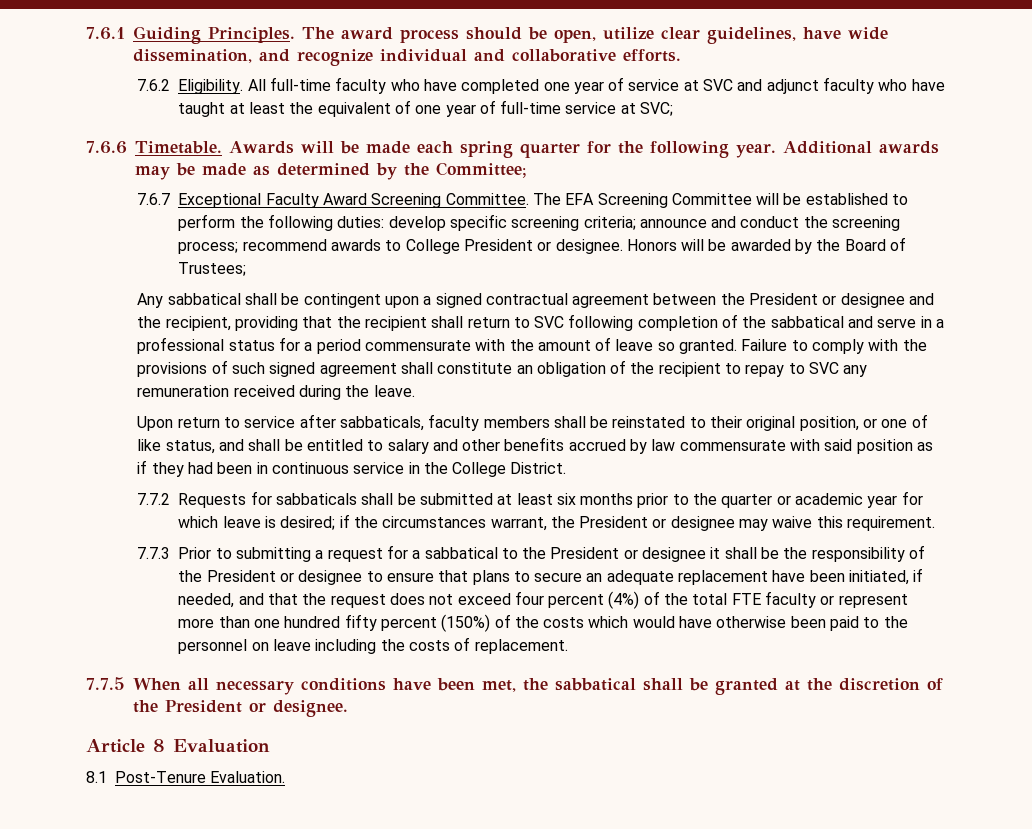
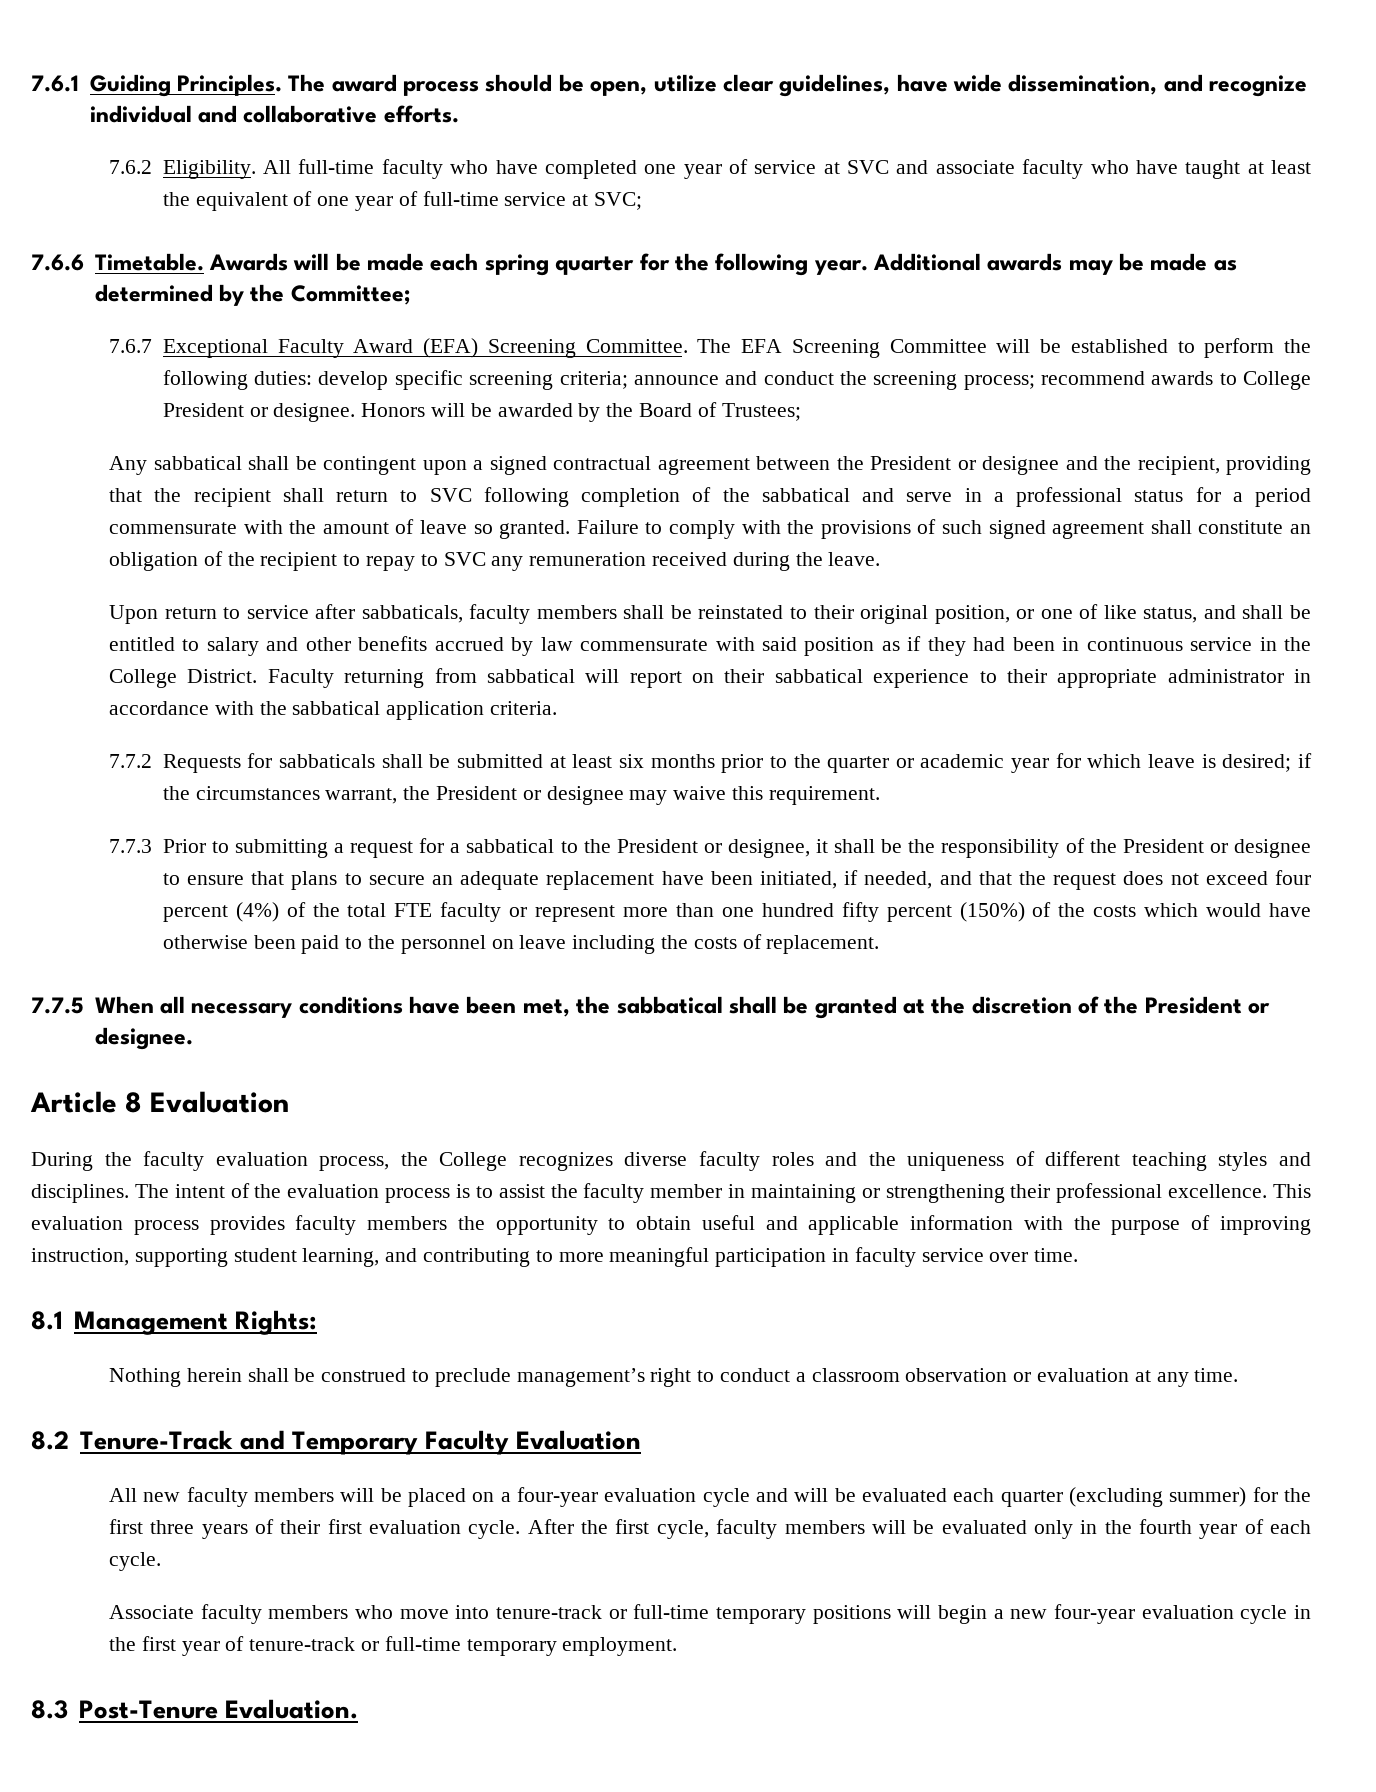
[766,79,819,94] adjunct -> [935,160,1015,174] associate
(367, 199) none -> [422,338,478,358] (EFA)
(567, 468) none -> [267,668,1311,688] [108,701,558,720] Faculty returning from sabbatical will report on their sabbatical experience to their appropriate administrator in accordance with the sabbatical application criteria.
[642,547,707,562] designee -> [727,839,810,858] designee,
[86,771,107,783] 8.1 -> [31,1151,1311,1171] [31,1183,1311,1203] [31,1215,1311,1235] [31,1247,1079,1267] [31,1310,317,1335] [108,1368,1239,1387] [31,1430,642,1455] [108,1487,1311,1507] [108,1519,1311,1539] [108,1552,161,1571] [108,1604,1312,1624] [108,1636,678,1656] [31,1700,68,1719] During the faculty evaluation process, the College recognizes diverse faculty roles and the uniqueness of different teaching styles and disciplines. The intent of the evaluation process is to assist the faculty member in maintaining or strengthening their professional excellence. This evaluation process provides faculty members the opportunity to obtain useful and applicable information with the purpose of improving instruction, supporting student learning, and contributing to more meaningful participation in faculty service over time. // 8.1 Management Rights: // Nothing herein shall be construed to preclude management’s right to conduct a classroom observation or evaluation at any time. // 8.2 Tenure-Track and Temporary Faculty Evaluation // All new faculty members will be placed on a four-year evaluation cycle and will be evaluated each quarter (excluding summer) for the first three years of their first evaluation cycle. After the first cycle, faculty members will be evaluated only in the fourth year of each cycle. // Associate faculty members who move into tenure-track or full-time temporary positions will begin a new four-year evaluation cycle in the first year of tenure-track or full-time temporary employment. // 8.3

